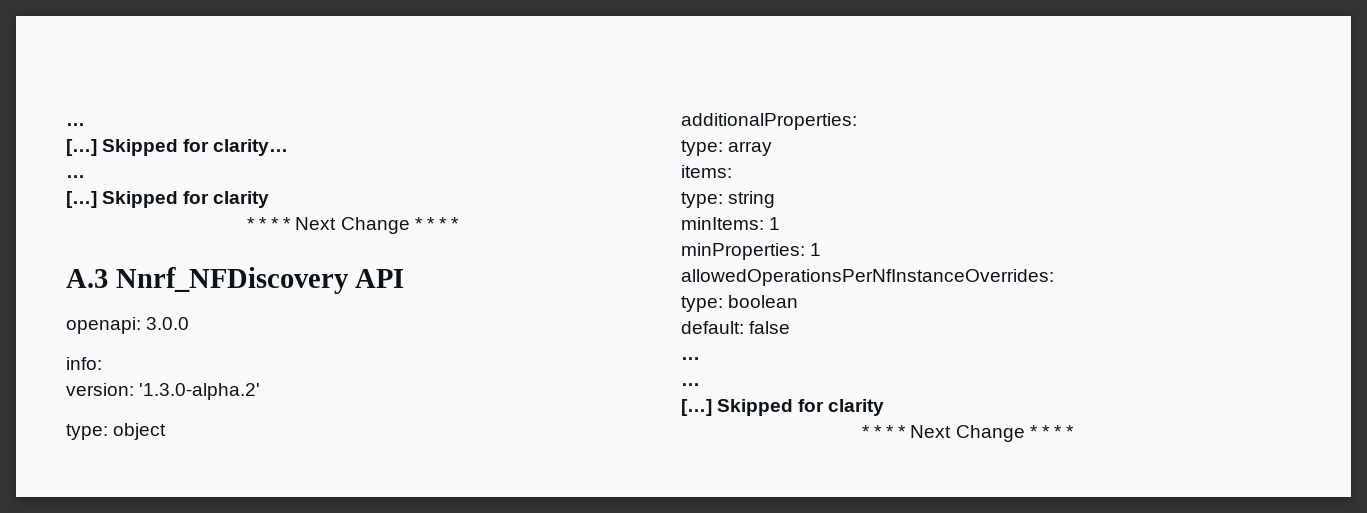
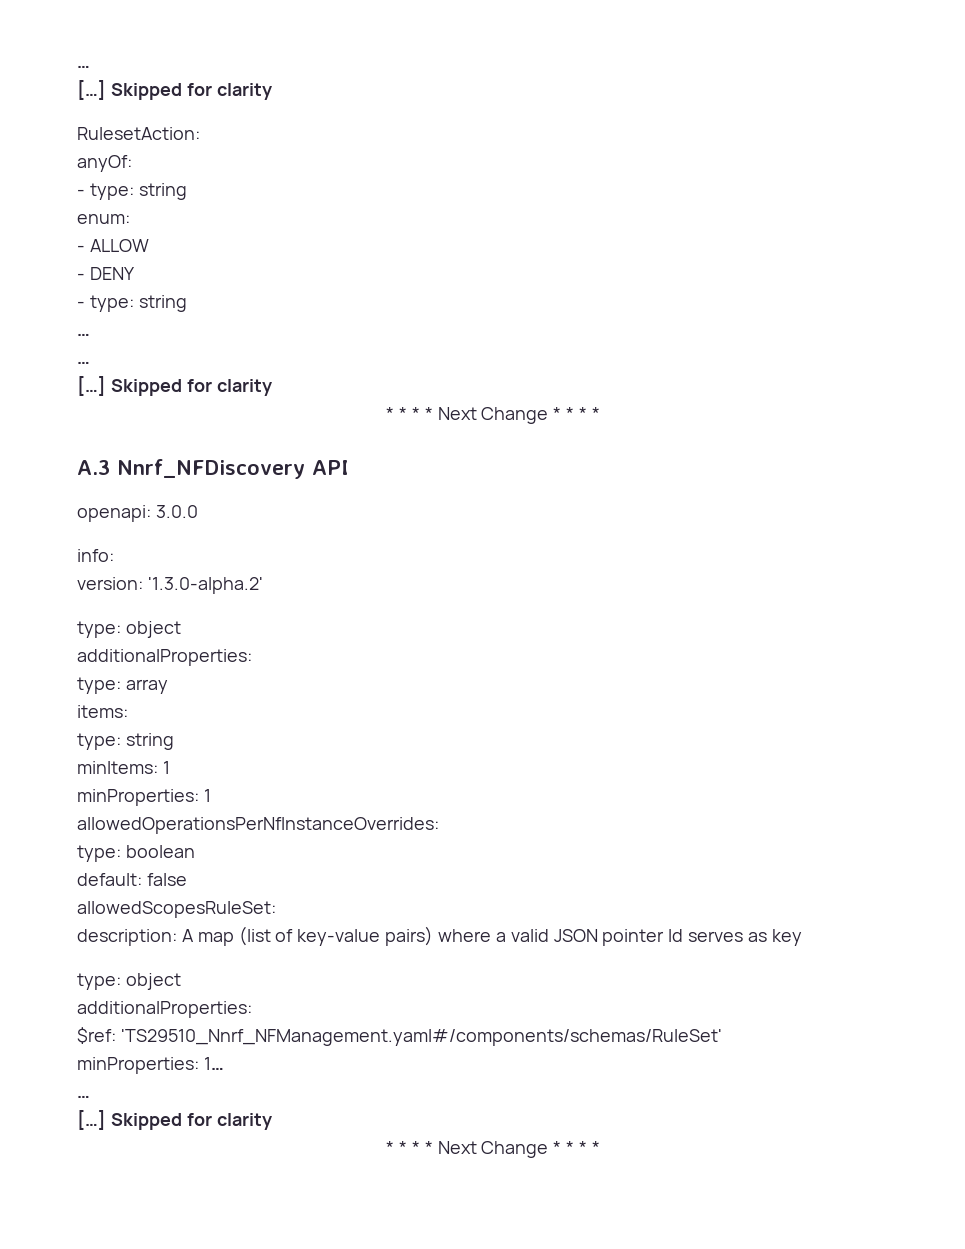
[66,123,85,126] [66,139,289,156] … // […] Skipped for clarity… -> [77,65,90,68] [77,80,272,100] [77,127,200,140] [77,155,132,172] [77,183,187,200] [77,214,130,224] [77,239,149,252] [77,267,135,280] [77,295,187,312] [77,333,90,336] … // […] Skipped for clarity // RulesetAction: // anyOf: // - type: string // enum: // - ALLOW // - DENY // - type: string // …
[681,357,700,360] … -> [77,901,276,918] [77,926,802,946] [77,973,181,990] [77,1001,252,1018] [77,1027,722,1046] [77,1057,224,1074] allowedScopesRuleSet: // description: A map (list of key-value pairs) where a valid JSON pointer Id serves as key // type: object // additionalProperties: // $ref: 'TS29510_Nnrf_NFManagement.yaml#/components/schemas/RuleSet' // minProperties: 1…

